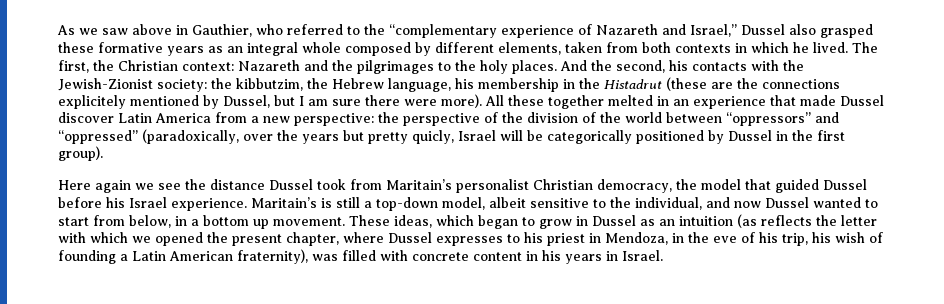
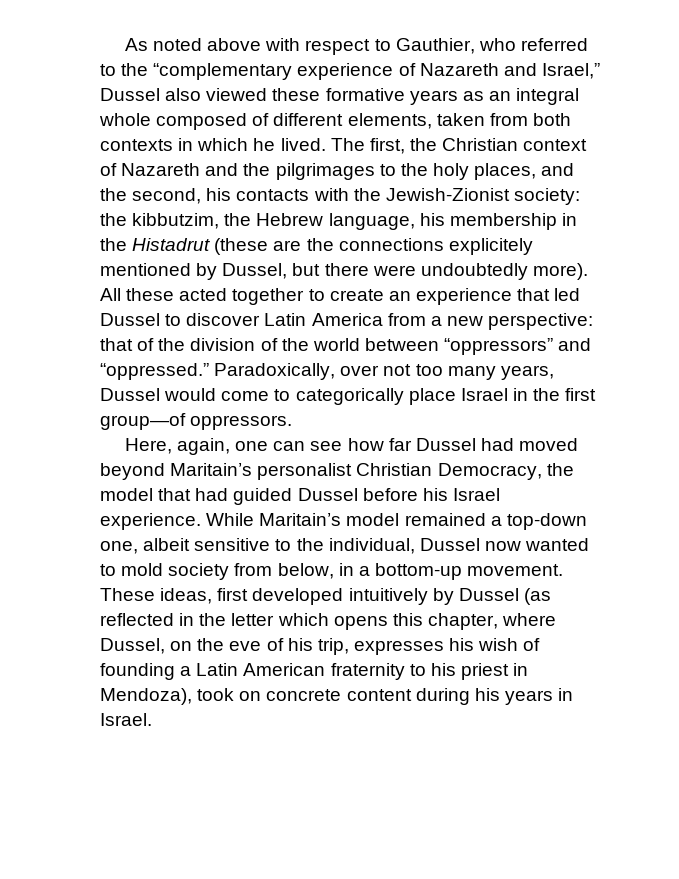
[79,24,188,35] we saw above in -> [153,38,391,55] noted above with respect to
[820,24,873,38] grasped -> [206,88,268,101] viewed
[415,42,431,56] by -> [252,113,270,126] of
[182,62,234,71] context: -> [523,139,588,151] [100,163,117,176] context of
[512,60,587,74] places. And -> [474,163,575,180] places, and
[299,96,361,106] I am sure -> (321, 269) none
(437, 102) none -> [420,263,528,280] undoubtedly
[548,95,884,109] together melted in an experience that made Dussel -> [179,288,581,305] [100,313,182,326] acted together to create an experience that led Dussel to
[378,112,480,126] the perspective -> [100,338,133,351] that
[58,129,845,144] [58,146,103,161] [58,179,382,193] “oppressed” (paradoxically, over the years but pretty quicly, Israel will be categorically positioned by Dussel in the first group). // Here again we see the distance Dussel took from -> [100,363,554,380] [100,388,597,405] [100,413,293,430] [124,438,579,455] [100,463,165,480] “oppressed.” Paradoxically, over not too many years, Dussel would come to categorically place Israel in the first group—of oppressors. // Here, again, one can see how far Dussel had moved beyond
[597,179,672,193] democracy, -> [437,463,542,480] Democracy,
(771, 184) none -> [195,488,229,501] had
[251,197,360,208] Maritain’s is still -> [206,513,486,526] While Maritain’s model remained
[442,197,485,210] model, -> [100,541,138,554] one,
[706,197,878,208] [58,217,89,226] and now Dussel wanted to start -> [419,538,590,551] [100,563,230,580] Dussel now wanted to mold society
[203,215,269,229] bottom up -> [374,563,462,580] bottom-up
[436,214,877,229] [58,232,684,246] which began to grow in Dussel as an intuition (as reflects the letter with which we opened the present chapter, where Dussel expresses to his priest in Mendoza, in -> [217,588,551,605] [100,613,557,630] [100,638,193,654] first developed intuitively by Dussel (as reflected in the letter which opens this chapter, where Dussel, on
(808, 239) none -> [353,640,444,655] expresses
[237,249,408,264] fraternity), was filled with -> [330,663,529,680] [100,688,262,705] fraternity to his priest in Mendoza), took on
[526,251,538,261] in -> [415,688,470,705] during

